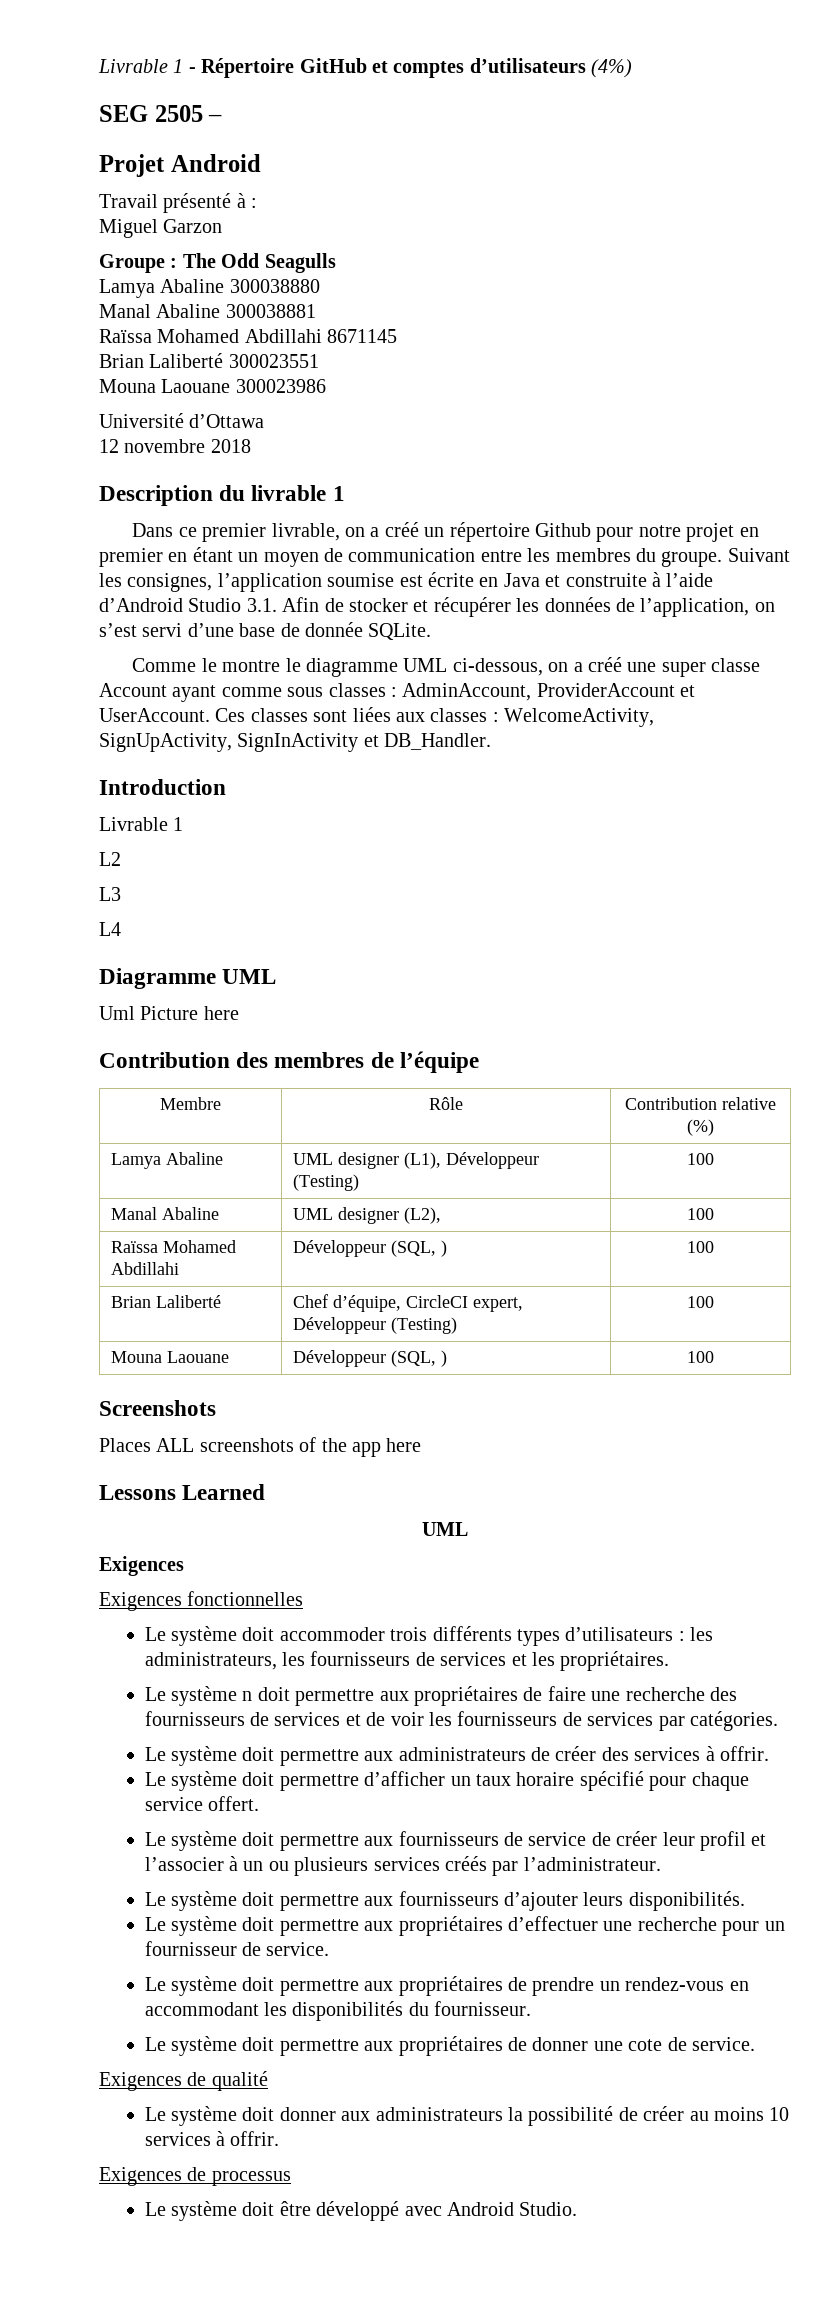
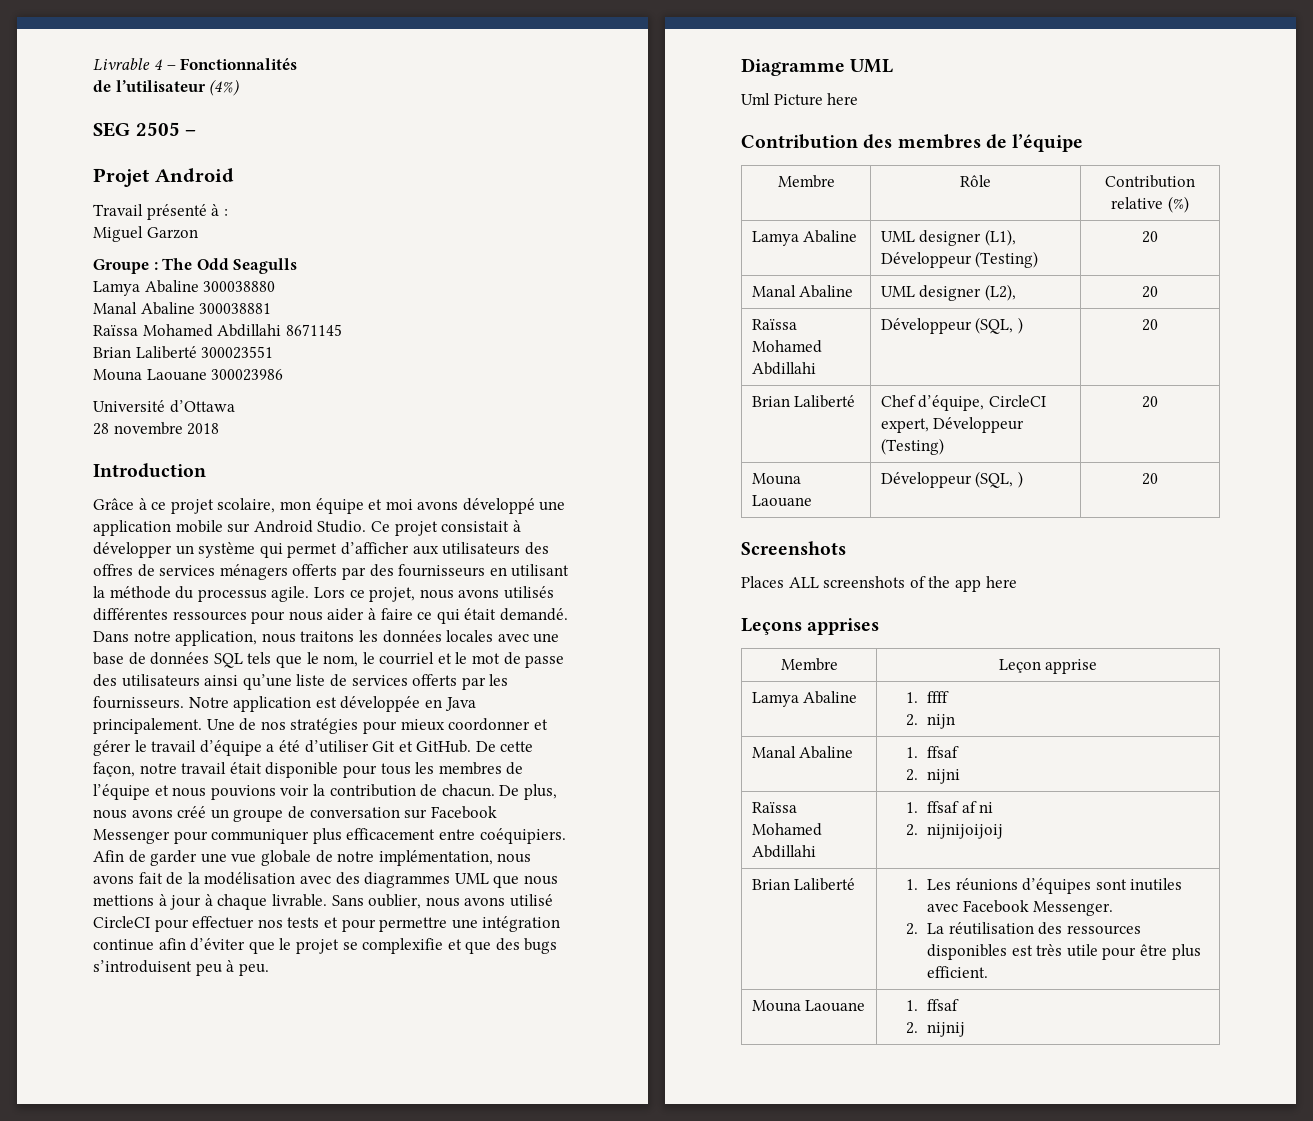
[98,58,586,78] Livrable 1 - Répertoire GitHub et comptes d’utilisateurs -> [93,58,297,71] [93,80,206,92] Livrable 4 – Fonctionnalités // de l’utilisateur
[99,439,119,453] 12 -> [93,423,109,435] 28
[99,485,345,506] [132,522,759,542] [99,547,790,567] [99,572,714,592] [99,597,775,617] [99,622,432,640] [132,657,761,677] [99,683,696,702] [99,707,655,727] [99,733,492,752] [99,779,226,795] [99,817,184,831] [99,852,121,866] [99,887,121,901] [99,922,121,936] Description du livrable 1 // Dans ce premier livrable, on a créé un répertoire Github pour notre projet en premier en étant un moyen de communication entre les membres du groupe. Suivant les consignes, l’application soumise est écrite en Java et construite à l’aide d’Android Studio 3.1. Afin de stocker et récupérer les données de l’application, on s’est servi d’une base de donnée SQLite. // Comme le montre le diagramme UML ci-dessous, on a créé une super classe Account ayant comme sous classes : AdminAccount, ProviderAccount et UserAccount. Ces classes sont liées aux classes : WelcomeActivity, SignUpActivity, SignInActivity et DB_Handler. // Introduction // Livrable 1 // L2 // L3 // L4 -> [93,463,206,478] [93,498,566,514] [93,520,521,536] [93,542,549,558] [93,564,570,580] [93,586,554,602] [93,608,568,624] [93,630,560,646] [93,652,565,668] [93,674,509,690] [93,696,476,712] [93,718,548,734] [93,740,534,756] [93,762,524,778] [93,784,557,800] [93,806,497,822] [93,828,566,844] [93,850,532,866] [93,872,558,888] [93,894,553,910] [93,916,561,932] [93,938,558,954] [93,960,269,976] Introduction // Grâce à ce projet scolaire, mon équipe et moi avons développé une application mobile sur Android Studio. Ce projet consistait à développer un système qui permet d’afficher aux utilisateurs des offres de services ménagers offerts par des fournisseurs en utilisant la méthode du processus agile. Lors ce projet, nous avons utilisés différentes ressources pour nous aider à faire ce qui était demandé. Dans notre application, nous traitons les données locales avec une base de données SQL tels que le nom, le courriel et le mot de passe des utilisateurs ainsi qu’une liste de services offerts par les fournisseurs. Notre application est développée en Java principalement. Une de nos stratégies pour mieux coordonner et gérer le travail d’équipe a été d’utiliser Git et GitHub. De cette façon, notre travail était disponible pour tous les membres de l’équipe et nous pouvions voir la contribution de chacun. De plus, nous avons créé un groupe de conversation sur Facebook Messenger pour communiquer plus efficacement entre coéquipiers. Afin de garder une vue globale de notre implémentation, nous avons fait de la modélisation avec des diagrammes UML que nous mettions à jour à chaque livrable. Sans oublier, nous avons utilisé CircleCI pour effectuer nos tests et pour permettre une intégration continue afin d’éviter que le projet se complexifie et que des bugs s’introduisent peu à peu.
[687,1153,714,1165] 100 -> [1142,231,1158,243] 20
[687,1208,714,1220] 100 -> [1142,286,1158,298] 20
[687,1241,714,1253] 100 -> [1142,319,1158,331] 20
[687,1296,714,1308] 100 -> [1142,396,1158,408] 20
[687,1351,714,1363] 100 -> [1142,473,1158,485] 20
[99,1484,266,1500] [422,1522,468,1536] [99,1556,184,1576] [99,1591,304,1611] [144,1626,714,1646] [144,1651,670,1671] [144,1686,737,1706] [144,1711,778,1731] [144,1746,769,1766] [144,1771,749,1791] [144,1796,259,1811] [144,1831,767,1851] [144,1856,661,1876] [144,1891,745,1911] [144,1916,785,1936] [144,1941,330,1956] [144,1976,749,1996] [144,2001,532,2021] [144,2036,755,2056] [99,2071,268,2091] [144,2106,790,2126] [144,2131,280,2146] [99,2167,291,2186] [144,2201,578,2221] Lessons Learned // UML // Exigences // Exigences fonctionnelles // Le système doit accommoder trois différents types d’utilisateurs : les administrateurs, les fournisseurs de services et les propriétaires. // Le système n doit permettre aux propriétaires de faire une recherche des fournisseurs de services et de voir les fournisseurs de services par catégories. // Le système doit permettre aux administrateurs de créer des services à offrir. // Le système doit permettre d’afficher un taux horaire spécifié pour chaque service offert. // Le système doit permettre aux fournisseurs de service de créer leur profil et l’associer à un ou plusieurs services créés par l’administrateur. // Le système doit permettre aux fournisseurs d’ajouter leurs disponibilités. // Le système doit permettre aux propriétaires d’effectuer une recherche pour un fournisseur de service. // Le système doit permettre aux propriétaires de prendre un rendez-vous en accommodant les disponibilités du fournisseur. // Le système doit permettre aux propriétaires de donner une cote de service. // Exigences de qualité // Le système doit donner aux administrateurs la possibilité de créer au moins 10 services à offrir. // Exigences de processus // Le système doit être développé avec Android Studio. -> [741,618,880,635] [780,658,838,671] [998,659,1098,674] [751,691,858,707] [906,691,949,703] [906,714,955,729] [751,746,854,759] [906,746,959,758] [906,769,960,784] [751,802,797,813] [751,823,822,836] [751,845,816,858] [906,801,994,813] [906,824,1003,839] [751,878,856,891] [906,878,1183,894] [926,900,1114,916] [906,922,1141,935] [926,944,1201,960] [926,966,988,978] [751,1000,866,1012] [906,999,959,1011] [906,1022,965,1037] Leçons apprises // Membre | Leçon apprise // Lamya Abaline | 1. ffff // 2. nijn // Manal Abaline | 1. ffsaf // 2. nijni // Raïssa Mohamed Abdillahi | 1. ffsaf af ni // 2. nijnijoijoij // Brian Laliberté | 1. Les réunions d’équipes sont inutiles avec Facebook Messenger. // 2. La réutilisation des ressources disponibles est très utile pour être plus efficient. // Mouna Laouane | 1. ffsaf // 2. nijnij

